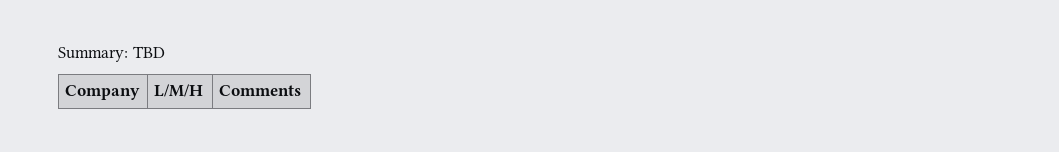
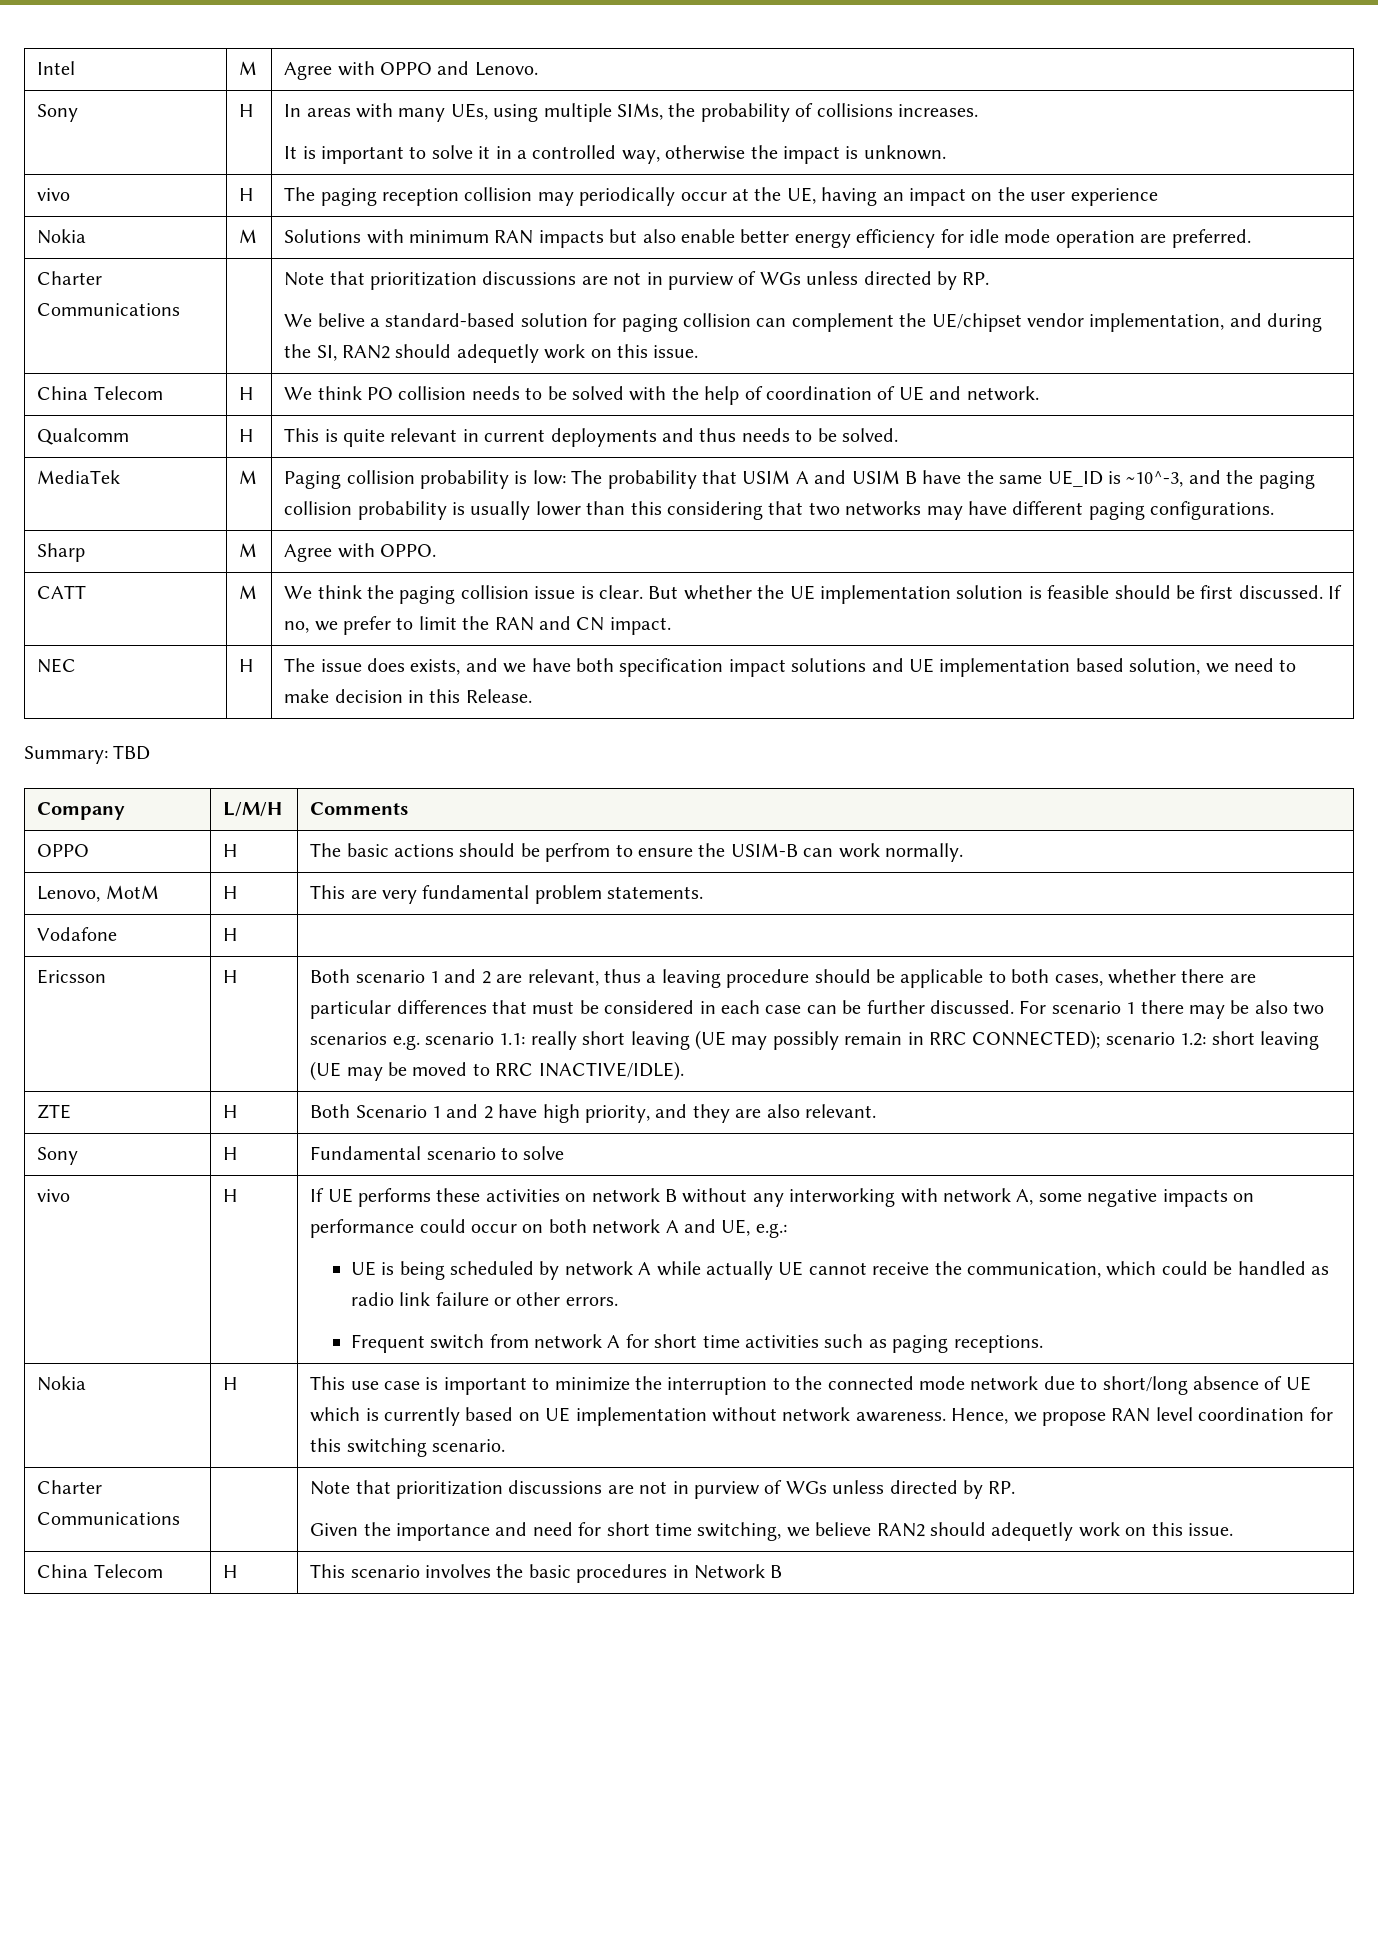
(58, 54) none -> [37,61,76,75] [239,61,258,75] [284,61,538,80] [37,104,79,122] [239,104,255,117] [284,103,979,122] [284,145,946,164] [37,188,71,201] [239,188,255,201] [284,187,1158,206] [37,229,87,244] [239,229,258,243] [284,229,1251,248] [37,271,103,285] [37,303,181,316] [284,271,990,290] [284,313,1323,332] [284,344,699,363] [37,386,163,400] [239,387,255,400] [284,386,1039,405] [37,428,130,445] [239,429,255,442] [284,428,899,447] [37,470,121,484] [239,470,258,484] [284,470,1315,489] [284,501,1275,520] [37,543,86,562] [239,543,258,557] [284,543,437,562] [37,585,87,599] [239,585,258,599] [284,585,1343,604] [284,616,671,635] [37,658,77,673] [239,659,255,672] [284,658,1297,677] [284,689,532,703] Intel | M | Agree with OPPO and Lenovo. // Sony | H | In areas with many UEs, using multiple SIMs, the probability of collisions increases. // It is important to solve it in a controlled way, otherwise the impact is unknown. // vivo | H | The paging reception collision may periodically occur at the UE, having an impact on the user experience // Nokia | M | Solutions with minimum RAN impacts but also enable better energy efficiency for idle mode operation are preferred. // Charter Communications | | Note that prioritization discussions are not in purview of WGs unless directed by RP. // We belive a standard-based solution for paging collision can complement the UE/chipset vendor implementation, and during the SI, RAN2 should adequetly work on this issue. // China Telecom | H | We think PO collision needs to be solved with the help of coordination of UE and network. // Qualcomm | H | This is quite relevant in current deployments and thus needs to be solved. // MediaTek | M | Paging collision probability is low: The probability that USIM A and USIM B have the same UE_ID is ~10^-3, and the paging collision probability is usually lower than this considering that two networks may have different paging configurations. // Sharp | M | Agree with OPPO. // CATT | M | We think the paging collision issue is clear. But whether the UE implementation solution is feasible should be first discussed. If no, we prefer to limit the RAN and CN impact. // NEC | H | The issue does exists, and we have both specification impact solutions and UE implementation based solution, we need to make decision in this Release. //
(302, 90) none -> [37,844,90,857] [223,844,239,857] [310,843,964,862] [37,885,159,902] [223,886,239,899] [310,885,704,904] [37,927,118,941] [223,928,239,941] [37,969,107,984] [223,970,239,983] [310,969,1256,988] [310,1000,1325,1019] [310,1030,1320,1050] [310,1061,684,1081] [37,1104,72,1119] [223,1105,239,1118] [310,1104,877,1123] [37,1147,79,1165] [223,1147,239,1160] [310,1146,565,1160] [37,1189,71,1202] [223,1189,239,1202] [310,1188,1255,1207] [310,1219,787,1238] [350,1261,1330,1280] [350,1292,618,1306] [350,1334,1043,1353] [37,1376,87,1391] [223,1377,239,1390] [310,1376,1311,1395] [310,1407,1333,1426] [310,1438,506,1457] [37,1480,103,1494] [37,1512,181,1525] [310,1480,1016,1499] [310,1522,1234,1541] [37,1564,163,1578] [223,1565,239,1578] [310,1564,783,1583] // OPPO | H | The basic actions should be perfrom to ensure the USIM-B can work normally. // Lenovo, MotM | H | This are very fundamental problem statements. // Vodafone | H | // Ericsson | H | Both scenario 1 and 2 are relevant, thus a leaving procedure should be applicable to both cases, whether there are particular differences that must be considered in each case can be further discussed. For scenario 1 there may be also two scenarios e.g. scenario 1.1: really short leaving (UE may possibly remain in RRC CONNECTED); scenario 1.2: short leaving (UE may be moved to RRC INACTIVE/IDLE). // ZTE | H | Both Scenario 1 and 2 have high priority, and they are also relevant. // Sony | H | Fundamental scenario to solve // vivo | H | If UE performs these activities on network B without any interworking with network A, some negative impacts on performance could occur on both network A and UE, e.g.: // UE is being scheduled by network A while actually UE cannot receive the communication, which could be handled as radio link failure or other errors. // Frequent switch from network A for short time activities such as paging receptions. // Nokia | H | This use case is important to minimize the interruption to the connected mode network due to short/long absence of UE which is currently based on UE implementation without network awareness. Hence, we propose RAN level coordination for this switching scenario. // Charter Communications | | Note that prioritization discussions are not in purview of WGs unless directed by RP. // Given the importance and need for short time switching, we believe RAN2 should adequetly work on this issue. // China Telecom | H | This scenario involves the basic procedures in Network B

